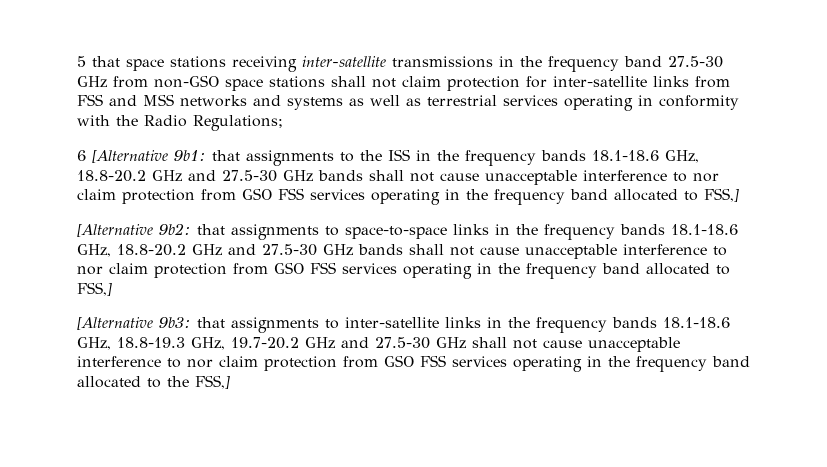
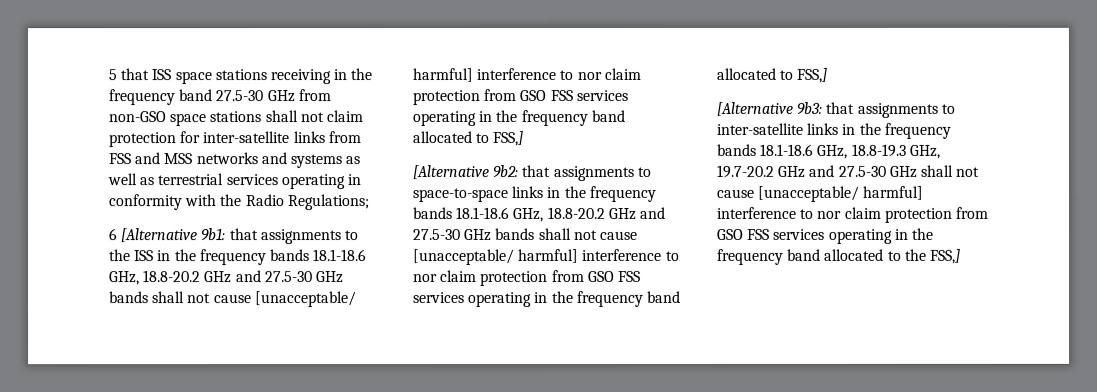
(120, 61) none -> [151,69,172,81] ISS
[302,56,493,68] inter-satellite transmissions -> (331, 77) none
[485,170,577,185] unacceptable -> [254,291,357,308] [412,68,473,83] [unacceptable/ harmful]
[525,244,617,259] unacceptable -> [413,248,580,266] [unacceptable/ harmful]
[588,337,680,352] unacceptable -> [757,185,925,202] [unacceptable/ harmful]

